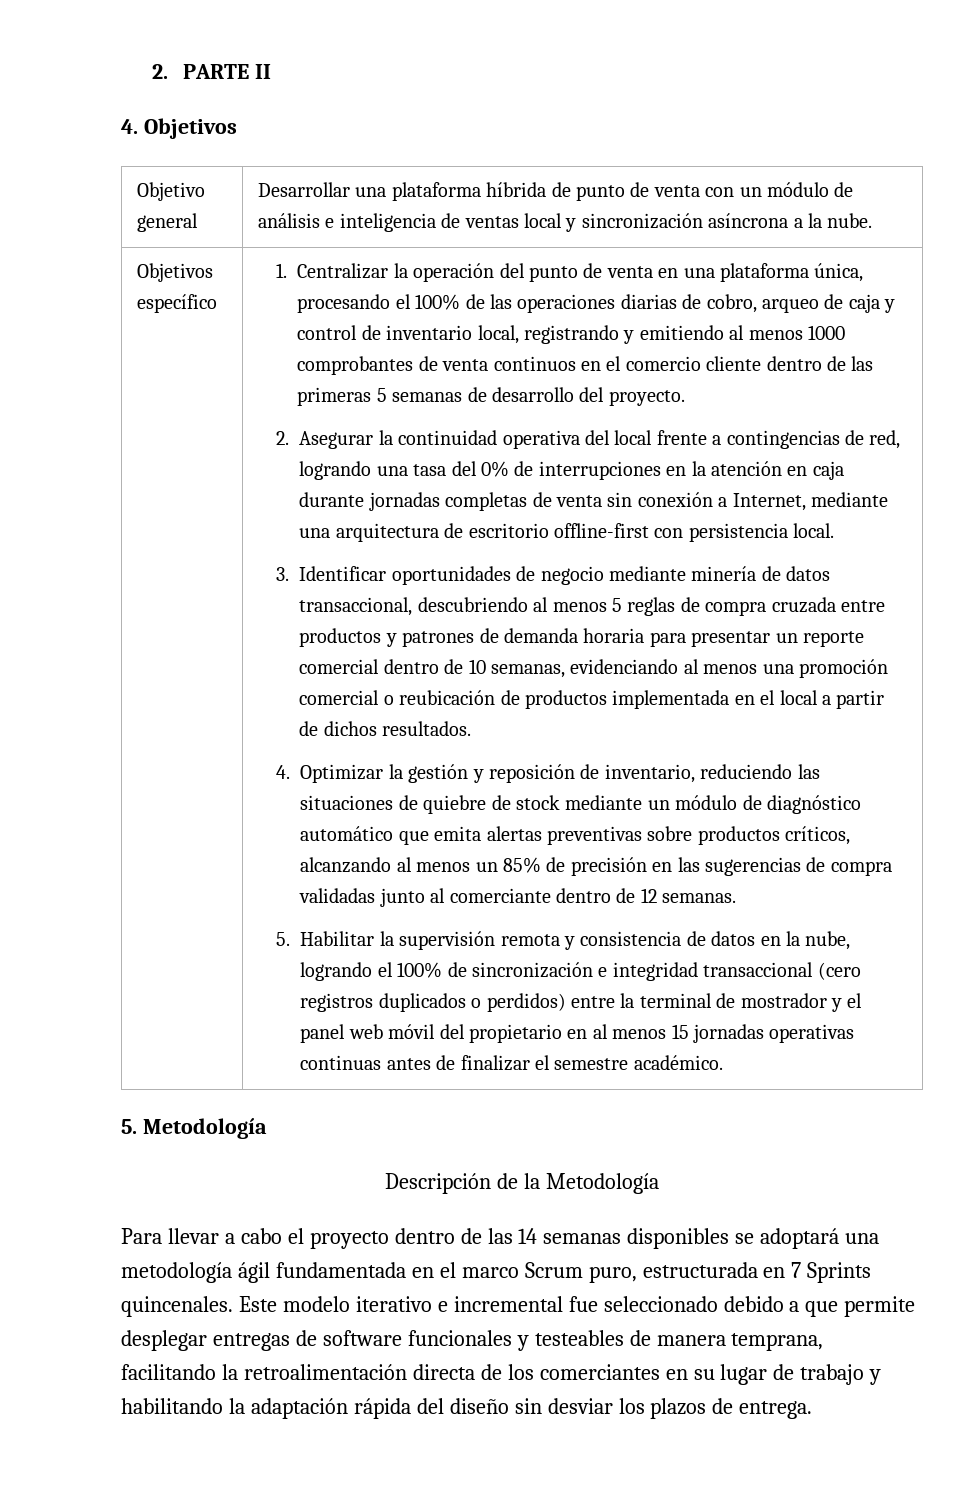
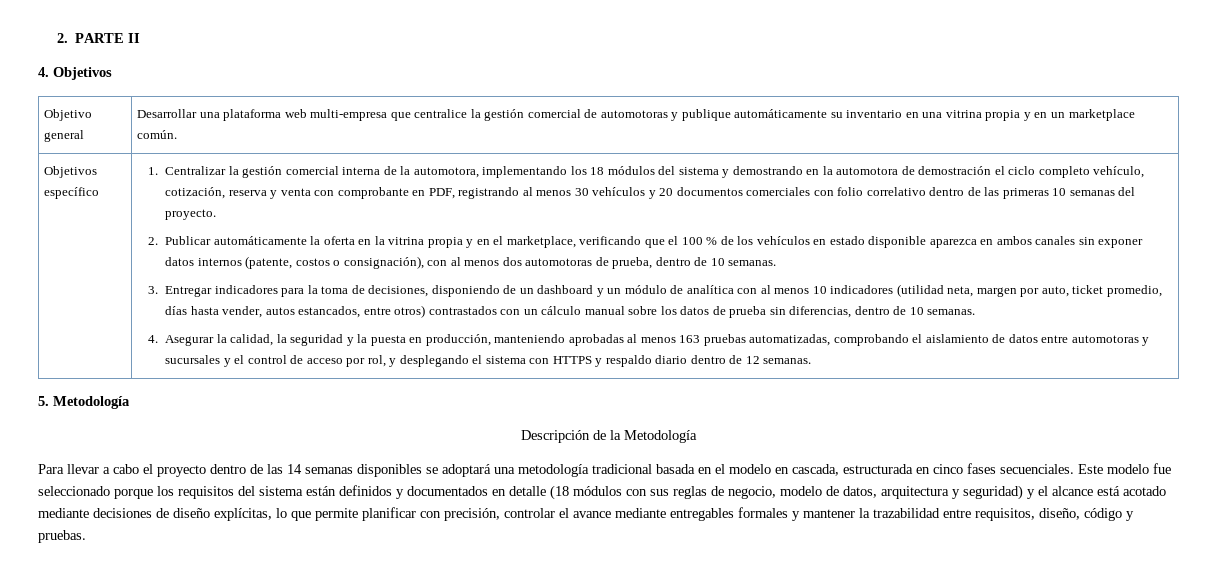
[486,182,854,201] [257,213,873,232] híbrida de punto de venta con un módulo de análisis e inteligencia de ventas local y sincronización asíncrona a la nube. -> [284,109,1135,121] [137,130,178,139] web multi-empresa que centralice la gestión comercial de automotoras y publique automáticamente su inventario en una vitrina propia y en un marketplace común.
[413,263,864,282] [297,294,896,313] [297,325,846,344] [297,356,874,375] [297,387,685,406] [276,430,901,449] [299,461,844,480] [299,492,889,511] [299,523,835,542] [276,566,831,585] [299,597,886,616] [299,628,865,647] [299,659,889,678] [299,690,885,709] [299,721,472,736] [276,764,820,783] [300,795,862,814] [300,826,851,845] [300,857,892,876] [299,888,737,907] [276,931,851,950] [300,962,861,981] [300,993,863,1012] [300,1024,855,1043] [300,1055,723,1071] operación del punto de venta en una plataforma única, procesando el 100% de las operaciones diarias de cobro, arqueo de caja y control de inventario local, registrando y emitiendo al menos 1000 comprobantes de venta continuos en el comercio cliente dentro de las primeras 5 semanas de desarrollo del proyecto. // 2. Asegurar la continuidad operativa del local frente a contingencias de red, logrando una tasa del 0% de interrupciones en la atención en caja durante jornadas completas de venta sin conexión a Internet, mediante una arquitectura de escritorio offline-first con persistencia local. // 3. Identificar oportunidades de negocio mediante minería de datos transaccional, descubriendo al menos 5 reglas de compra cruzada entre productos y patrones de demanda horaria para presentar un reporte comercial dentro de 10 semanas, evidenciando al menos una promoción comercial o reubicación de productos implementada en el local a partir de dichos resultados. // 4. Optimizar la gestión y reposición de inventario, reduciendo las situaciones de quiebre de stock mediante un módulo de diagnóstico automático que emita alertas preventivas sobre productos críticos, alcanzando al menos un 85% de precisión en las sugerencias de compra validadas junto al comerciante dentro de 12 semanas. // 5. Habilitar la supervisión remota y consistencia de datos en la nube, logrando el 100% de sincronización e integridad transaccional (cero registros duplicados o perdidos) entre la terminal de mostrador y el panel web móvil del propietario en al menos 15 jornadas operativas continuas antes de finalizar el semestre académico. -> [242,166,1145,178] [164,187,1136,199] [164,209,216,220] [148,236,1144,248] [164,256,777,269] [148,284,1162,297] [164,305,976,318] [148,334,1150,346] [164,355,812,367] gestión comercial interna de la automotora, implementando los 18 módulos del sistema y demostrando en la automotora de demostración el ciclo completo vehículo, cotización, reserva y venta con comprobante en PDF, registrando al menos 30 vehículos y 20 documentos comerciales con folio correlativo dentro de las primeras 10 semanas del proyecto. // 2. Publicar automáticamente la oferta en la vitrina propia y en el marketplace, verificando que el 100 % de los vehículos en estado disponible aparezca en ambos canales sin exponer datos internos (patente, costos o consignación), con al menos dos automotoras de prueba, dentro de 10 semanas. // 3. Entregar indicadores para la toma de decisiones, disponiendo de un dashboard y un módulo de analítica con al menos 10 indicadores (utilidad neta, margen por auto, ticket promedio, días hasta vender, autos estancados, entre otros) contrastados con un cálculo manual sobre los datos de prueba sin diferencias, dentro de 10 semanas. // 4. Asegurar la calidad, la seguridad y la puesta en producción, manteniendo aprobadas al menos 163 pruebas automatizadas, comprobando el aislamiento de datos entre automotoras y sucursales y el control de acceso por rol, y desplegando el sistema con HTTPS y respaldo diario dentro de 12 semanas.
[237,1262,872,1283] [121,1296,916,1317] [121,1330,824,1351] [121,1364,882,1385] [121,1398,813,1419] ágil fundamentada en el marco Scrum puro, estructurada en 7 Sprints quincenales. Este modelo iterativo e incremental fue seleccionado debido a que permite desplegar entregas de software funcionales y testeables de manera temprana, facilitando la retroalimentación directa de los comerciantes en su lugar de trabajo y habilitando la adaptación rápida del diseño sin desviar los plazos de entrega. -> [592,463,1171,476] [38,485,1166,500] [38,507,1134,521] [38,530,86,543] tradicional basada en el modelo en cascada, estructurada en cinco fases secuenciales. Este modelo fue seleccionado porque los requisitos del sistema están definidos y documentados en detalle (18 módulos con sus reglas de negocio, modelo de datos, arquitectura y seguridad) y el alcance está acotado mediante decisiones de diseño explícitas, lo que permite planificar con precisión, controlar el avance mediante entregables formales y mantener la trazabilidad entre requisitos, diseño, código y pruebas.

